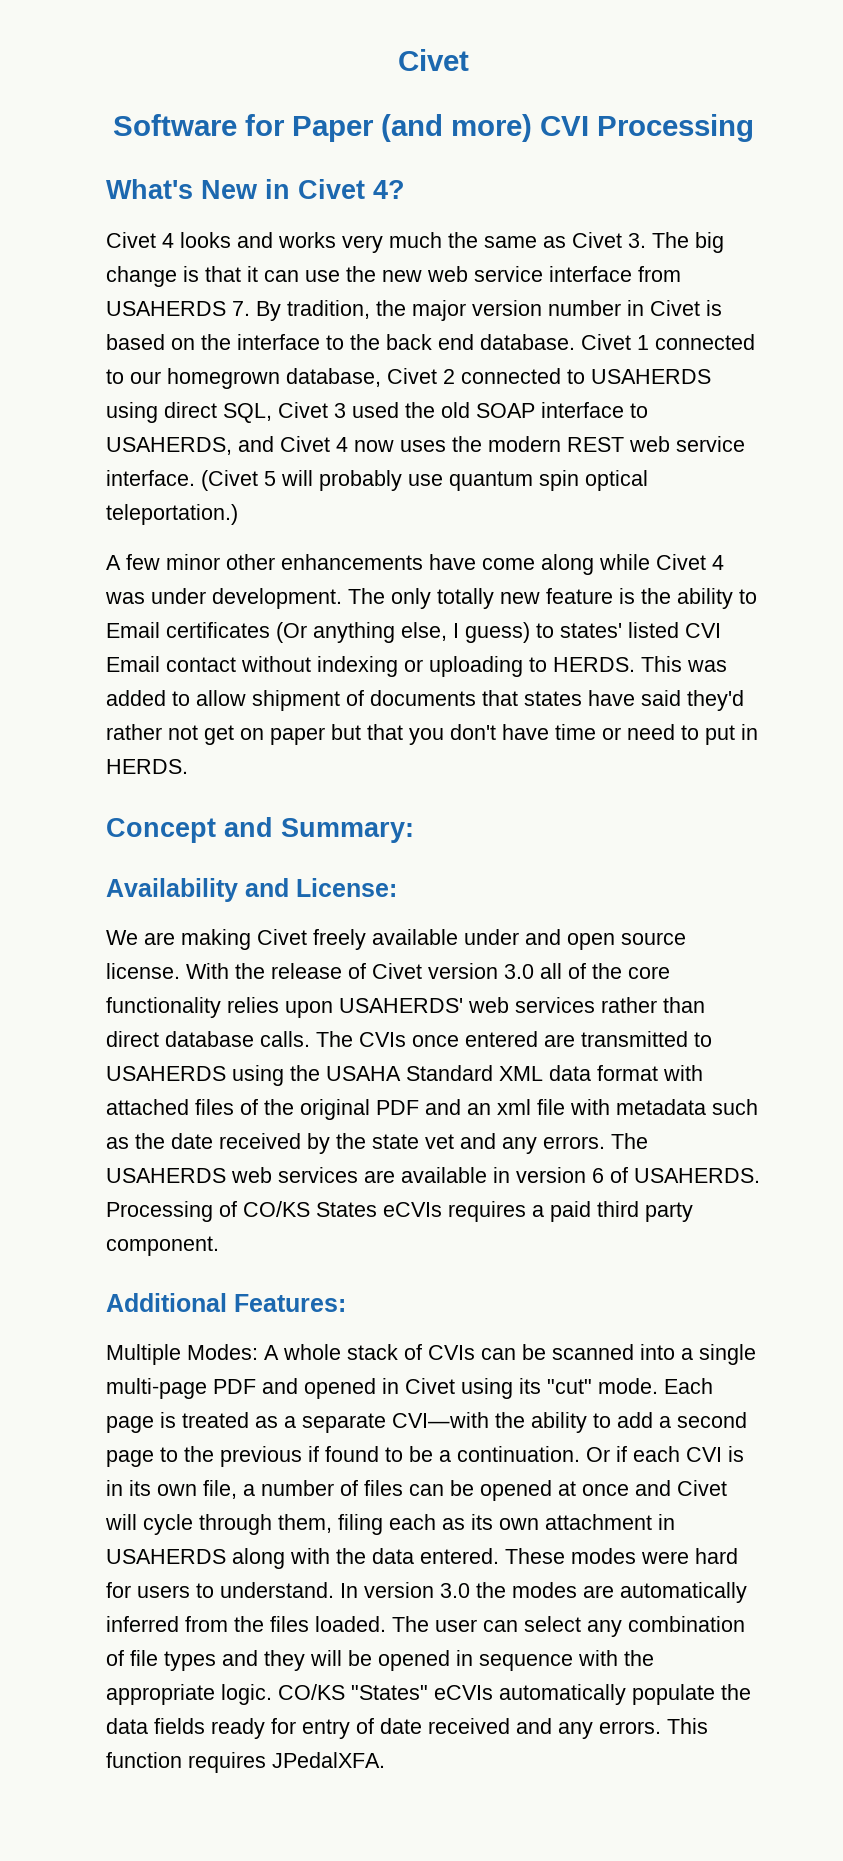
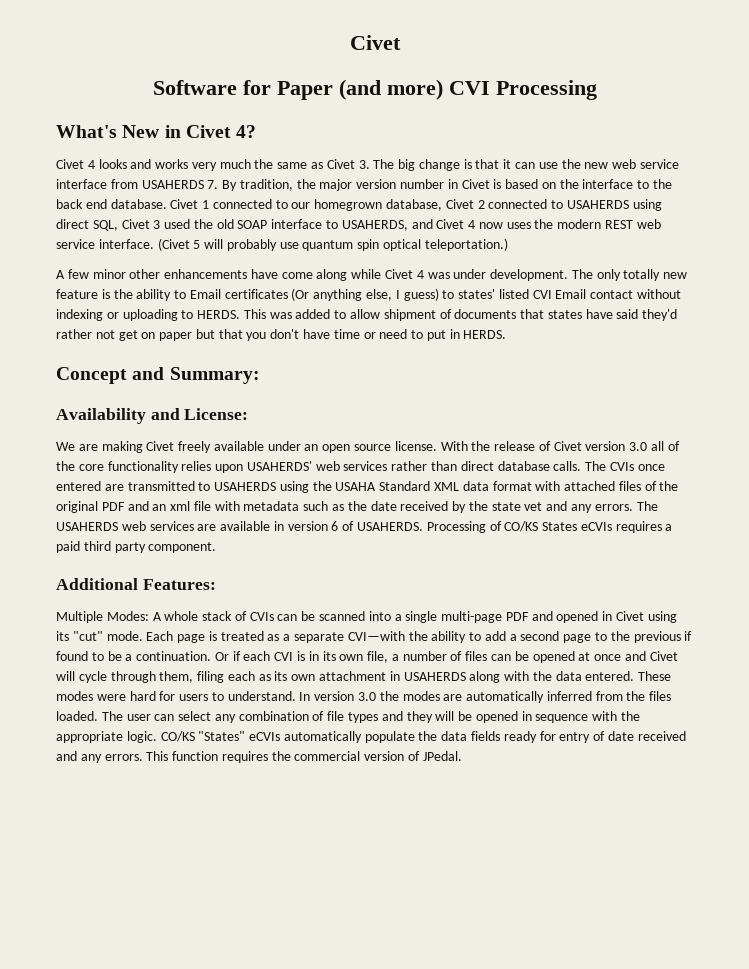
[525,929,561,945] and -> [304,444,319,451] an
[272,1752,385,1768] JPedalXFA. -> [271,751,462,761] the commercial version of JPedal.

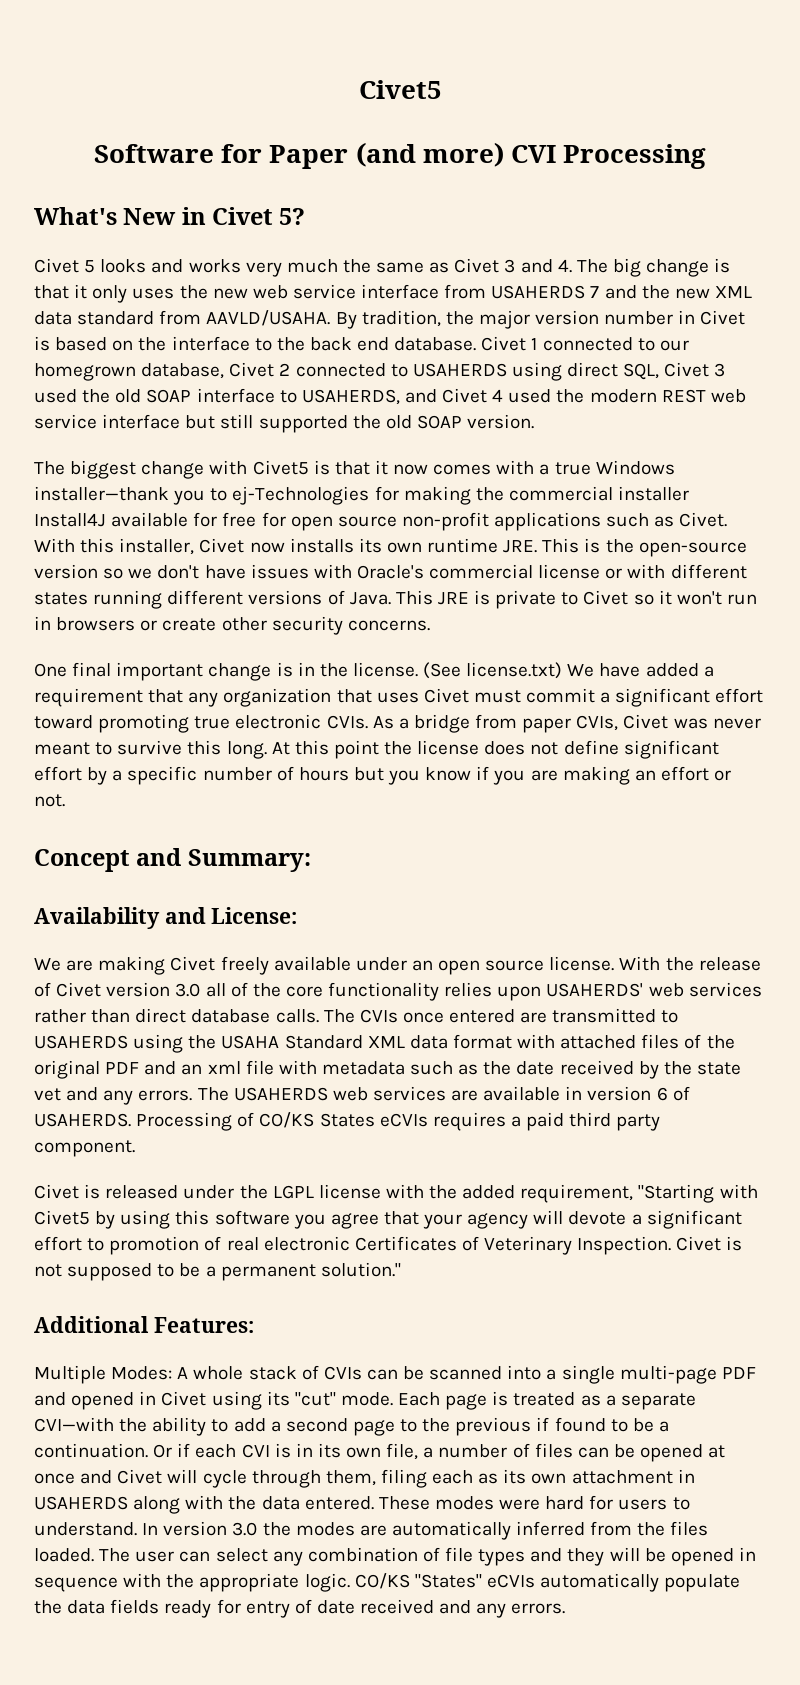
[349,35,401,50] Civet -> [358,80,442,99] Civet5
[236,125,257,138] [56,159,95,169] 4? // Civet 4 -> [279,208,306,225] [34,258,96,273] 5? // Civet 5
[358,160,370,169] 3. -> [504,259,572,273] 3 and 4.
[515,162,558,169] can use -> [92,285,175,303] only uses
[207,180,219,189] 7. -> [590,285,752,299] [34,310,331,326] 7 and the new XML data standard from AAVLD/USAHA.
[478,222,531,229] now uses -> [508,389,552,403] used
[98,238,508,251] [56,269,688,281] [56,288,682,301] [56,309,678,321] [56,329,507,341] interface. (Civet 5 will probably use quantum spin optical teleportation.) // A few minor other enhancements have come along while Civet 4 was under development. The only totally new feature is the ability to Email certificates (Or anything else, I guess) to states' listed CVI Email contact without indexing or uploading to HERDS. This was added to allow shipment of documents that states have said they'd rather not get on paper but that you don't have time or need to put in HERDS. -> [102,414,535,433] [34,460,675,479] [34,486,690,505] [34,512,728,531] [34,538,747,557] [34,564,747,579] [34,590,757,609] [34,616,430,635] [34,662,714,681] [34,688,764,707] [34,714,761,733] [34,740,719,759] [34,766,732,785] [34,794,65,807] interface but still supported the old SOAP version. // The biggest change with Civet5 is that it now comes with a true Windows installer—thank you to ej-Technologies for making the commercial installer Install4J available for free for open source non-profit applications such as Civet. With this installer, Civet now installs its own runtime JRE. This is the open-source version so we don't have issues with Oracle's commercial license or with different states running different versions of Java. This JRE is private to Civet so it won't run in browsers or create other security concerns. // One final important change is in the license. (See license.txt) We have added a requirement that any organization that uses Civet must commit a significant effort toward promoting true electronic CVIs. As a bridge from paper CVIs, Civet was never meant to survive this long. At this point the license does not define significant effort by a specific number of hours but you know if you are making an effort or not.
(217, 547) none -> [34,1184,758,1203] [34,1210,742,1229] [34,1236,743,1255] [34,1262,401,1281] // Civet is released under the LGPL license with the added requirement, "Starting with Civet5 by using this software you agree that your agency will devote a significant effort to promotion of real electronic Certificates of Veterinary Inspection. Civet is not supposed to be a permanent solution."
[146,751,462,763] This function requires the commercial version of JPedal. -> (566, 1608) none

